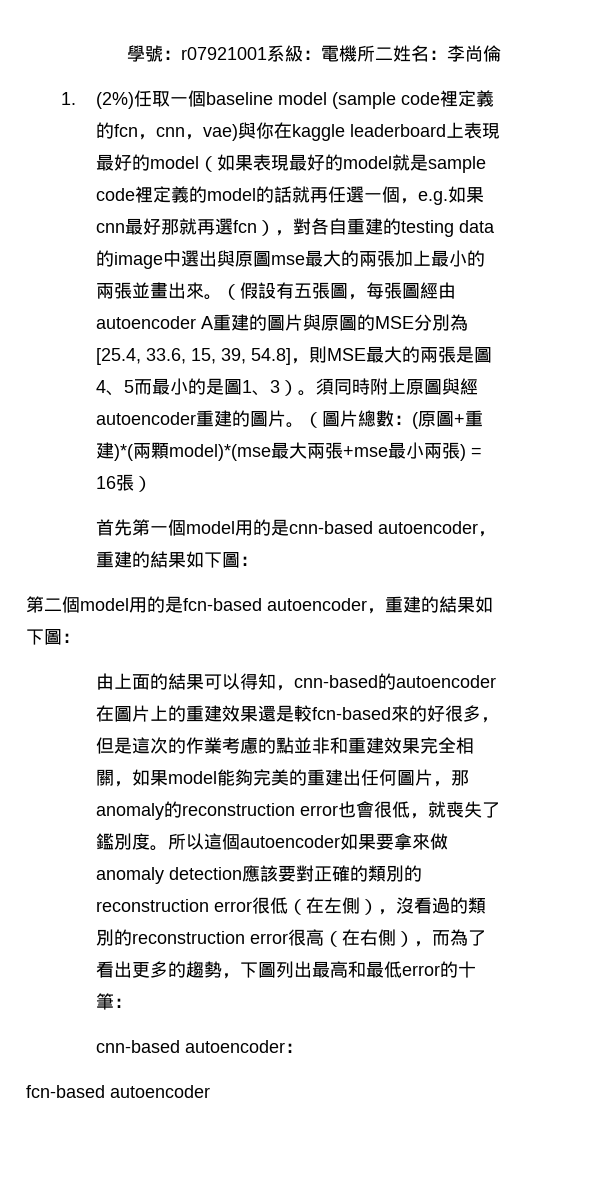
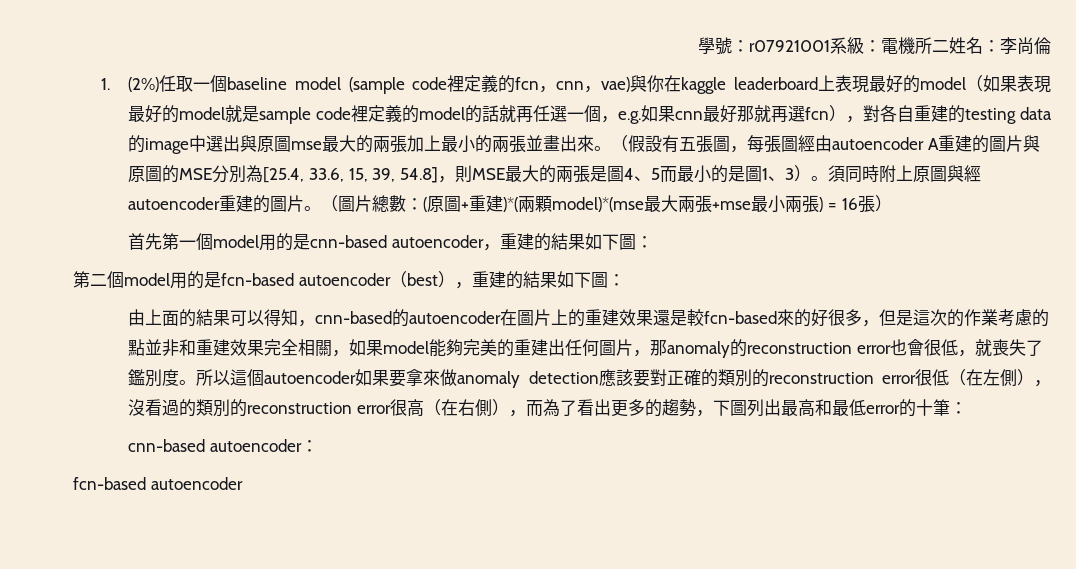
(367, 604) none -> [389,271,455,288] （best）

